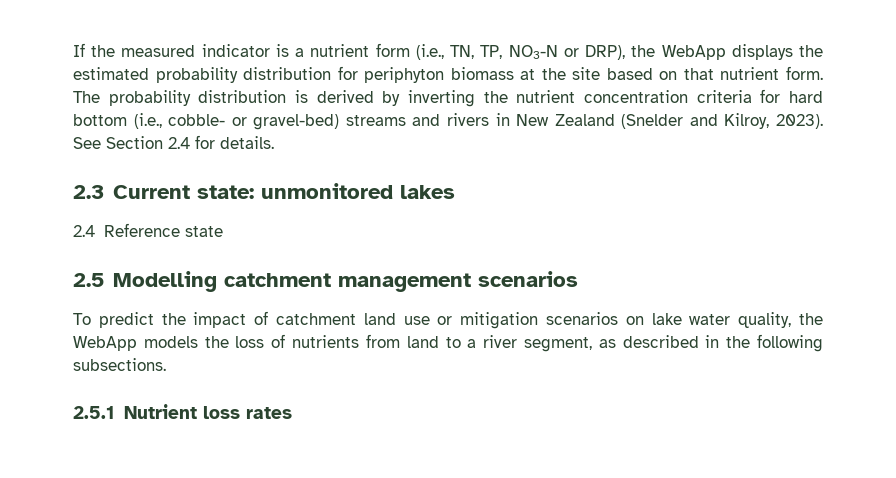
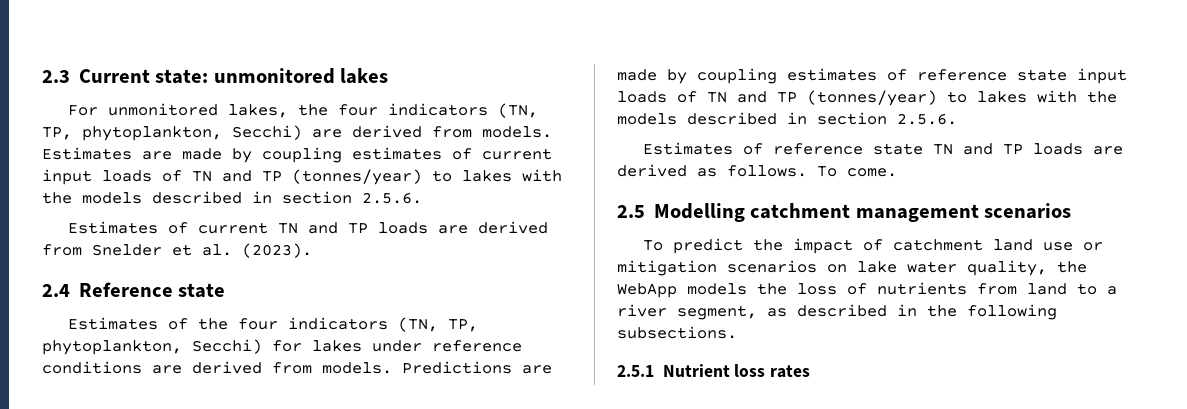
[73,43,824,60] [73,66,824,83] [73,89,823,107] [73,113,823,130] [73,135,274,149] If the measured indicator is a nutrient form (i.e., TN, TP, NO3-N or DRP), the WebApp displays the estimated probability distribution for periphyton biomass at the site based on that nutrient form. The probability distribution is derived by inverting the nutrient concentration criteria for hard bottom (i.e., cobble- or gravel-bed) streams and rivers in New Zealand (Snelder and Kilroy, 2023). See Section 2.4 for details. // -> (42, 76) none
[73,223,223,237] 2.4 Reference state -> [67,103,538,118] [42,125,552,141] [42,147,552,163] [42,169,562,185] [42,191,422,204] [67,221,548,234] [42,243,312,258] [42,282,226,298] [67,317,478,332] [42,339,522,355] [42,361,552,374] [617,68,1127,84] [617,90,1117,106] [617,112,957,125] [642,142,1123,155] [617,164,897,177] For unmonitored lakes, the four indicators (TN, TP, phytoplankton, Secchi) are derived from models. Estimates are made by coupling estimates of current input loads of TN and TP (tonnes/year) to lakes with the models described in section 2.5.6. // Estimates of current TN and TP loads are derived from Snelder et al. (2023). // 2.4 Reference state // Estimates of the four indicators (TN, TP, phytoplankton, Secchi) for lakes under reference conditions are derived from models. Predictions are made by coupling estimates of reference state input loads of TN and TP (tonnes/year) to lakes with the models described in section 2.5.6. // Estimates of reference state TN and TP loads are derived as follows. To come.

